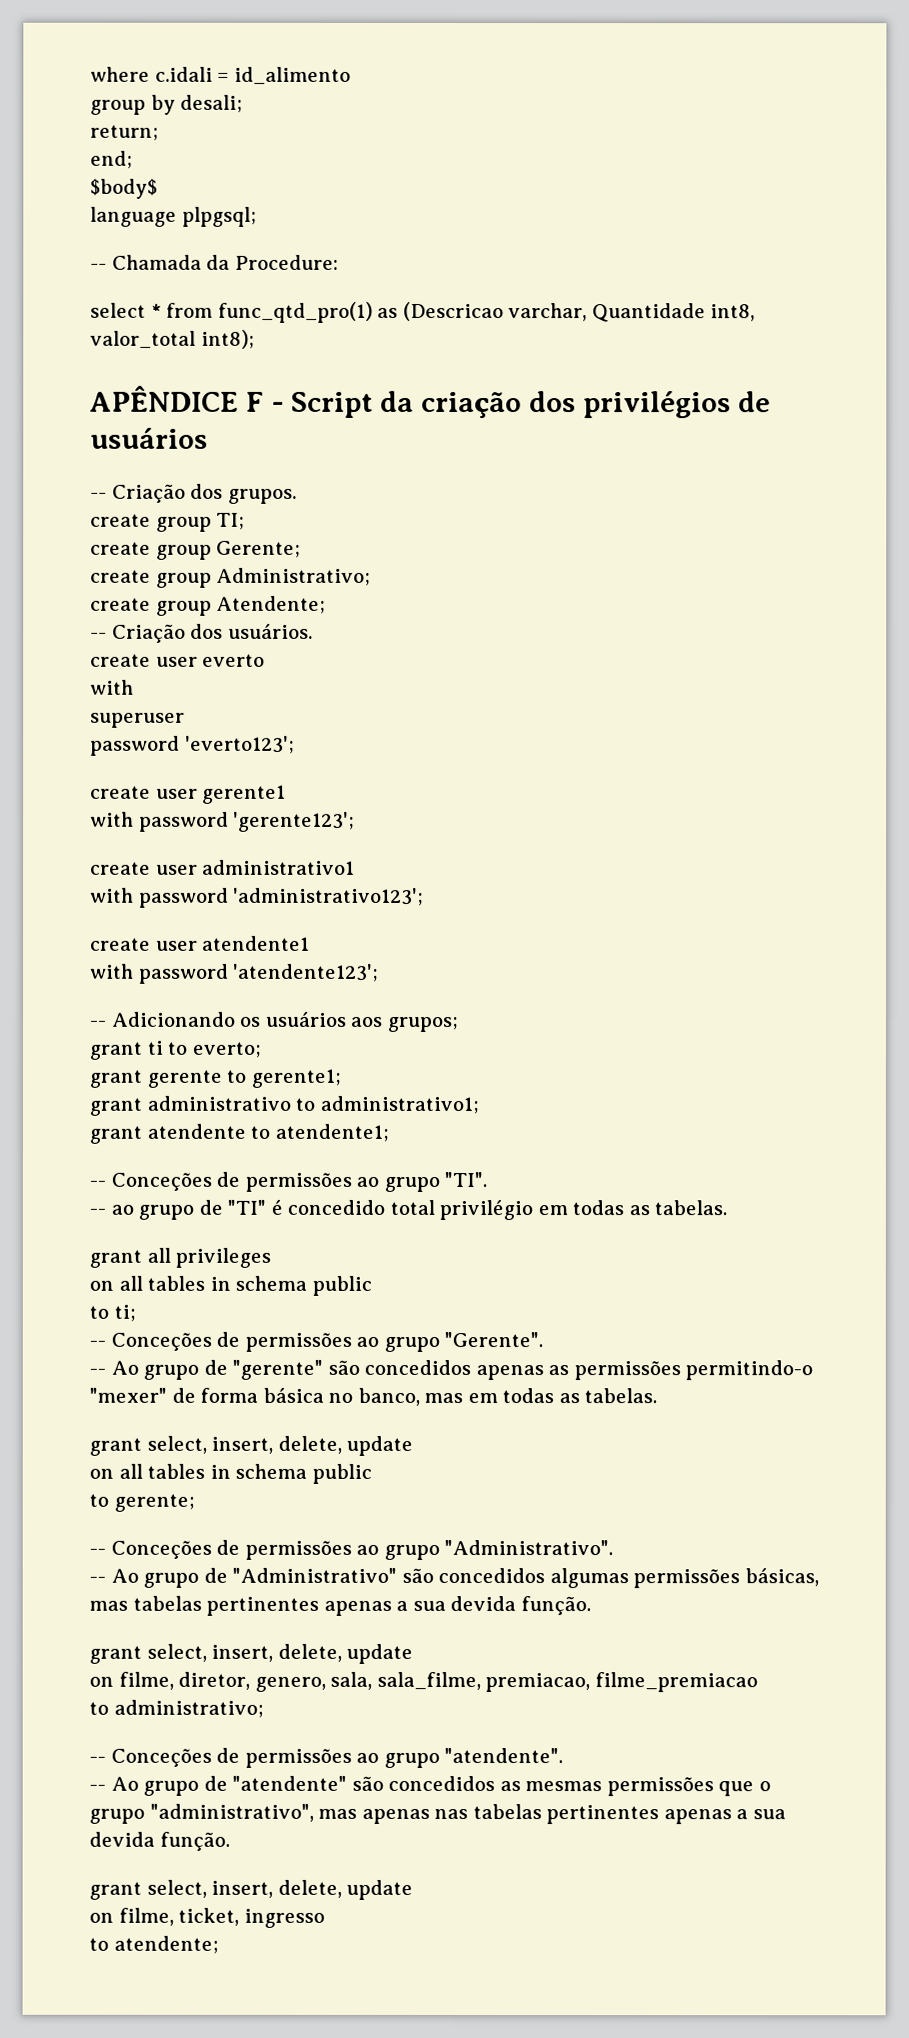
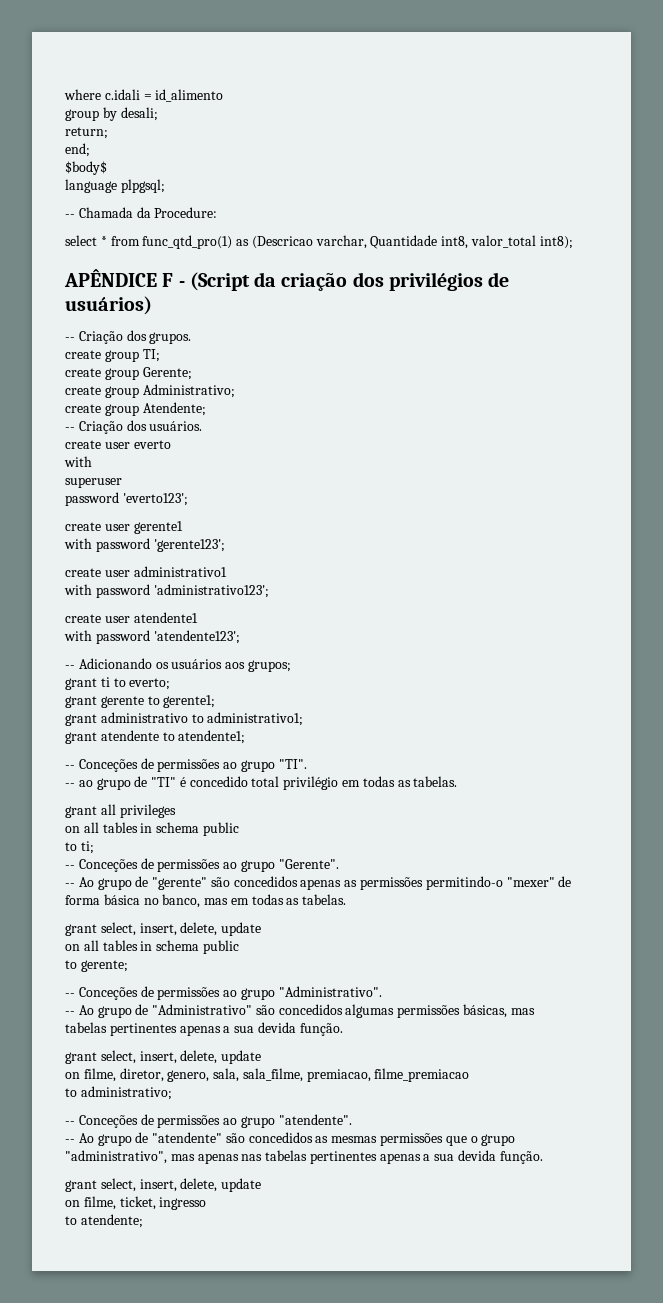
[291,391,374,418] Script -> [189,272,250,291] (Script
[90,427,208,449] usuários -> [65,296,152,315] usuários)

